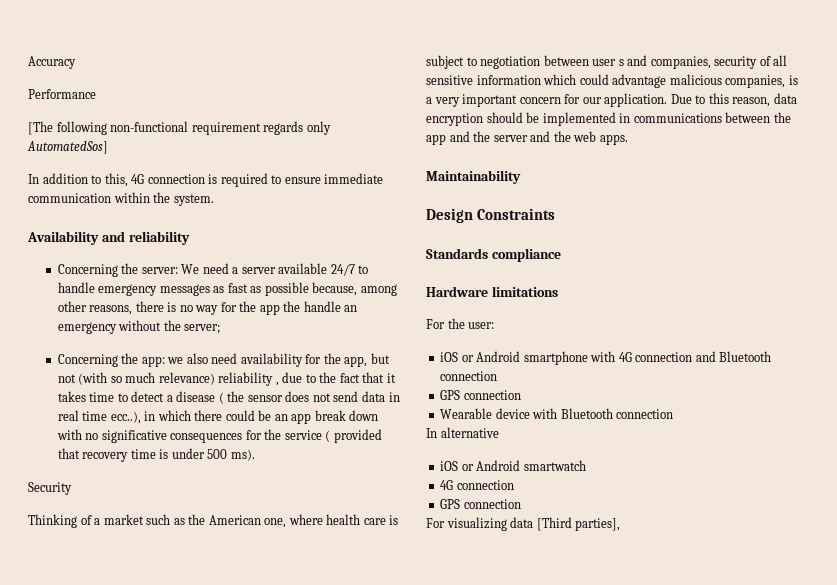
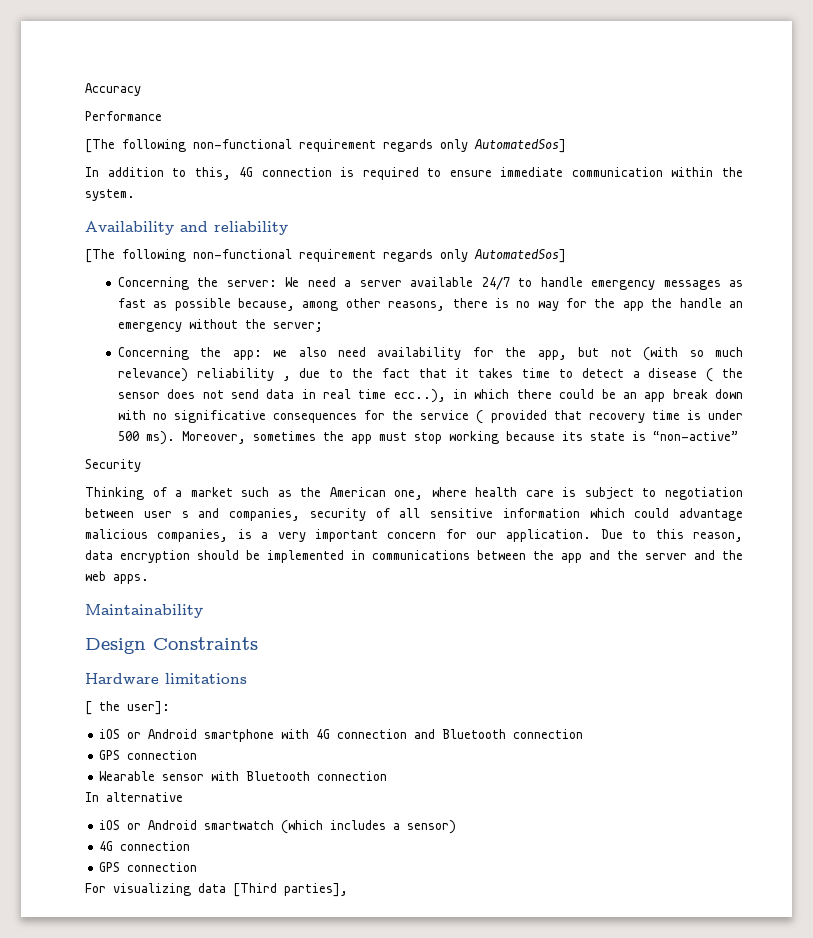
(190, 238) none -> [85,249,566,263] // [The following non-functional requirement regards only AutomatedSos]
(255, 455) none -> [181,431,738,444] Moreover, sometimes the app must stop working because its state is “non-active”
[426,248,561,262] // Standards compliance -> (258, 643) none
[426,318,495,329] For the user: -> [85,701,170,715] [ the user]:
[495,408,530,419] device -> [162,774,205,781] sensor
(586, 465) none -> [281,820,457,834] (which includes a sensor)

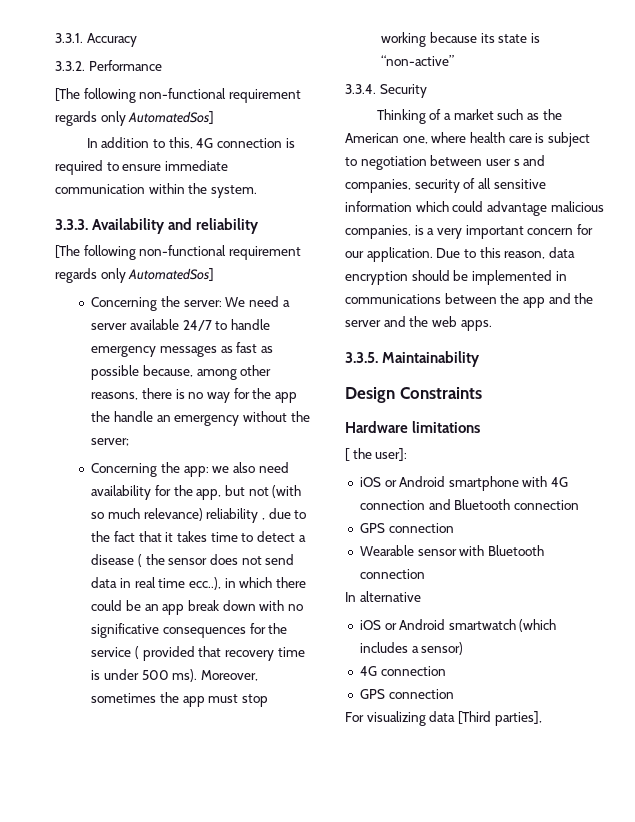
(85, 89) none -> [55,33,83,43] 3.3.1.
(141, 89) none -> [55,61,85,71] 3.3.2.
(135, 195) none -> [55,219,88,230] 3.3.3.
(738, 436) none -> [345,84,376,94] 3.3.4.
(149, 579) none -> [345,352,378,363] 3.3.5.

